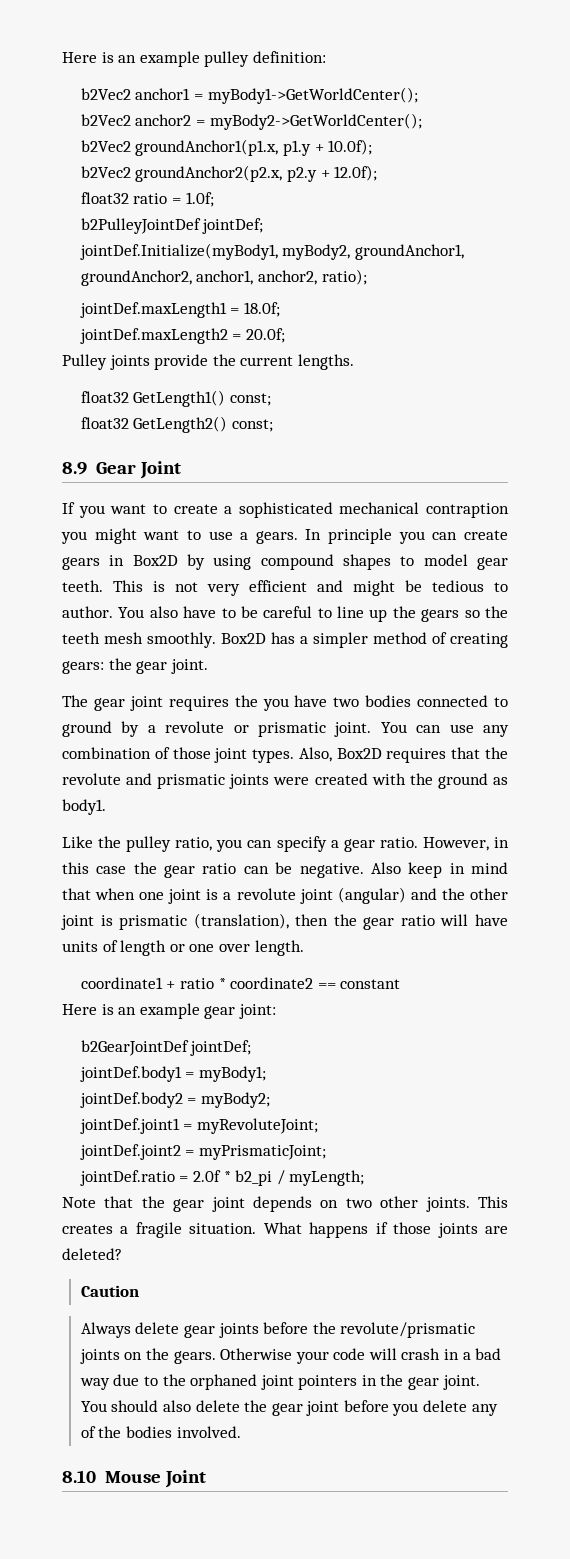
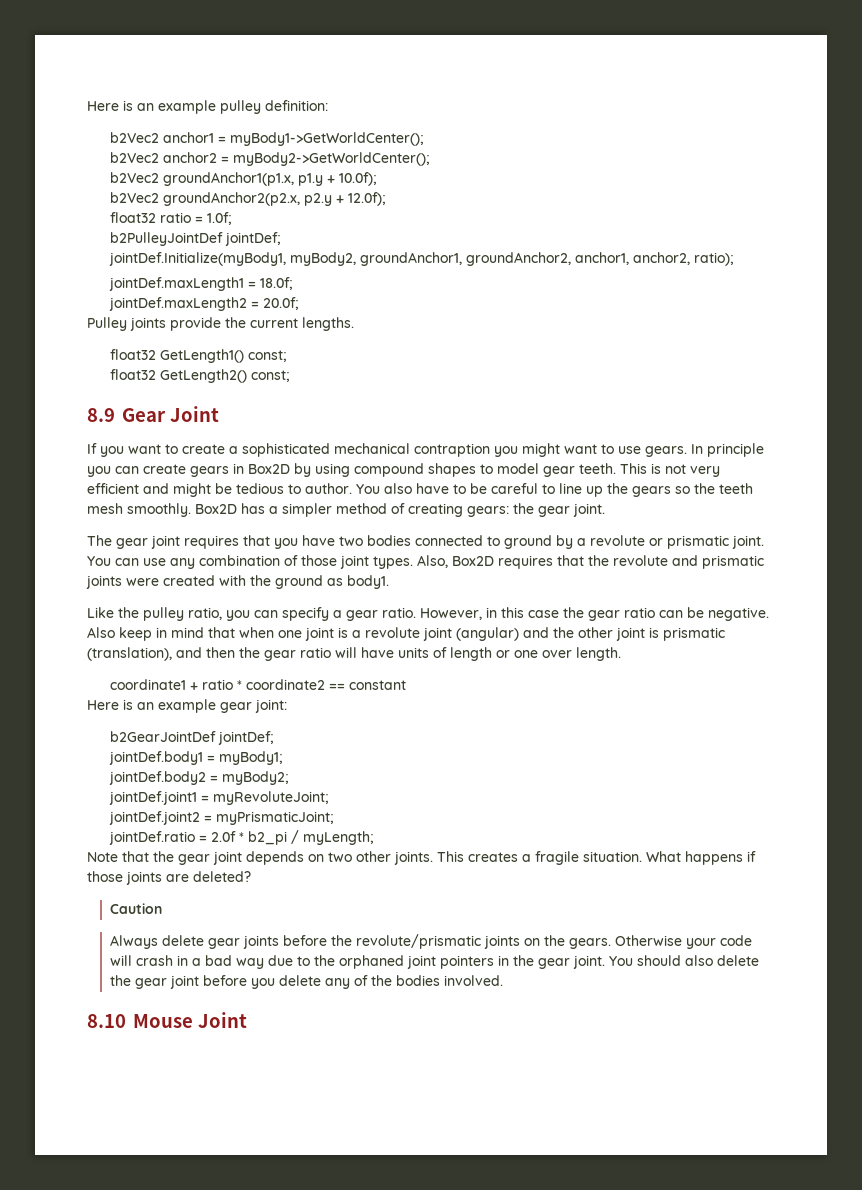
[240,532,249,540] a -> (641, 450) none
[234,695,258,707] the -> [243,535,270,546] that
(289, 921) none -> [176,647,202,658] and

